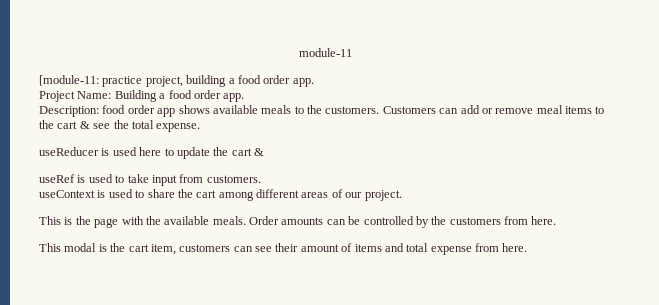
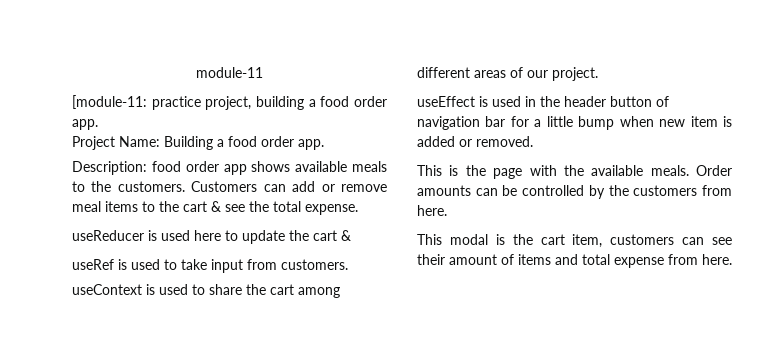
(402, 195) none -> [417,96,669,107] [417,116,732,130] [417,136,533,147] // useEffect is used in the header button of navigation bar for a little bump when new item is added or removed.

